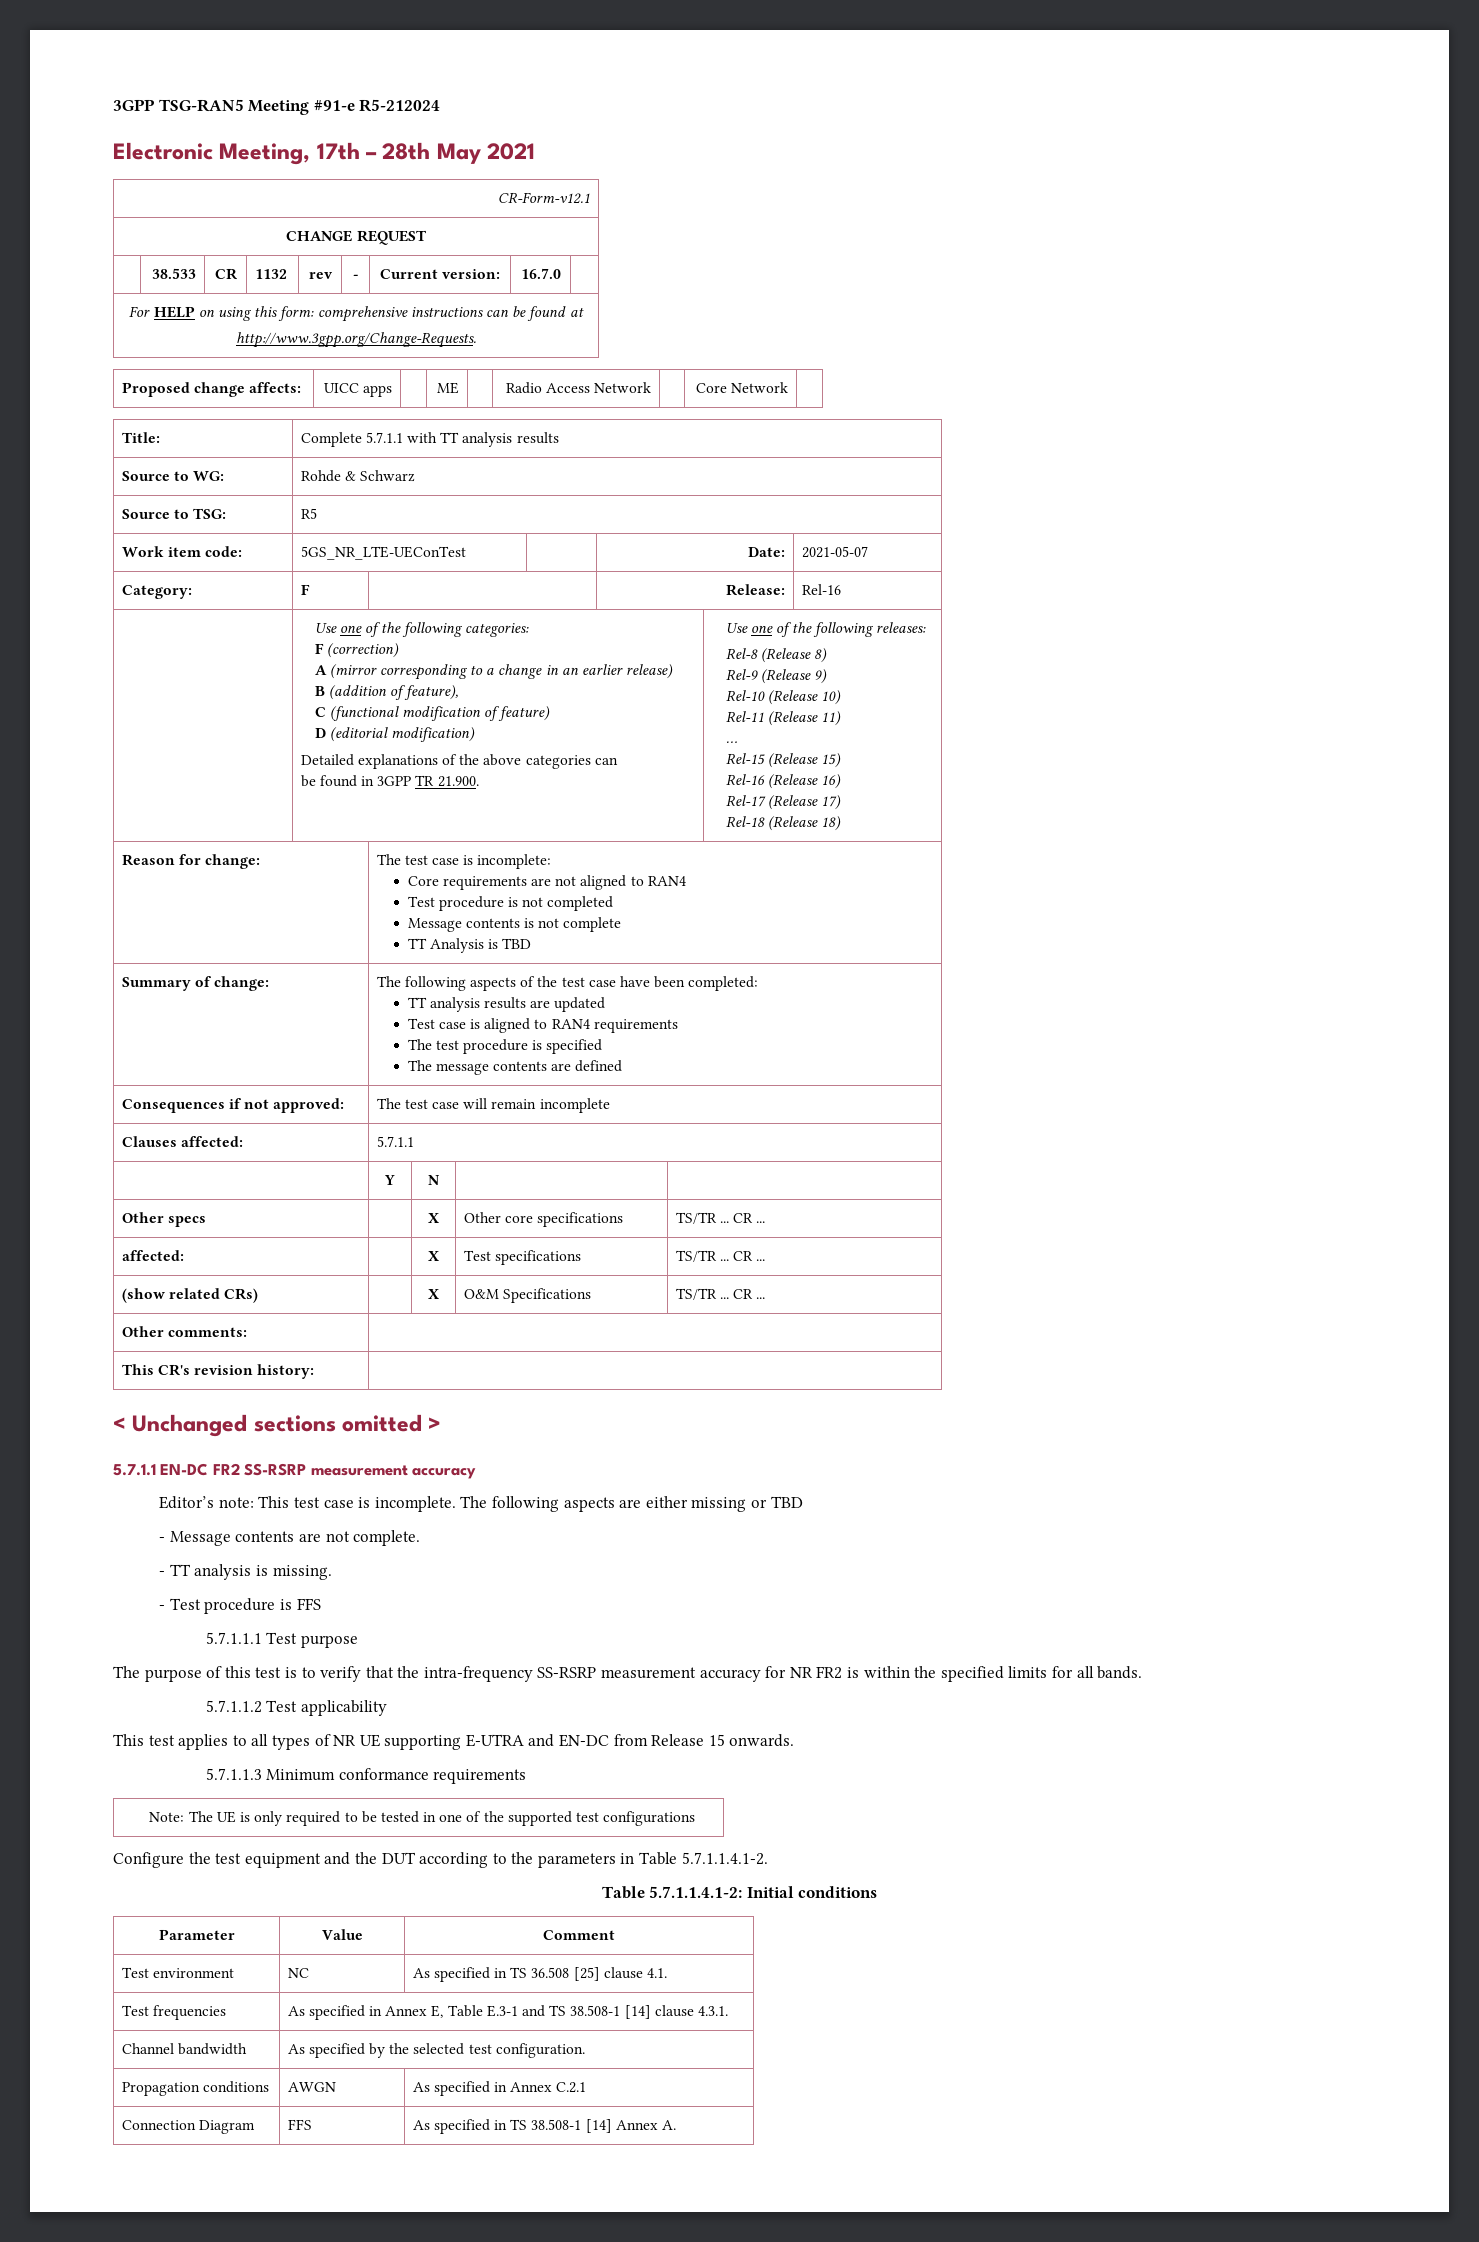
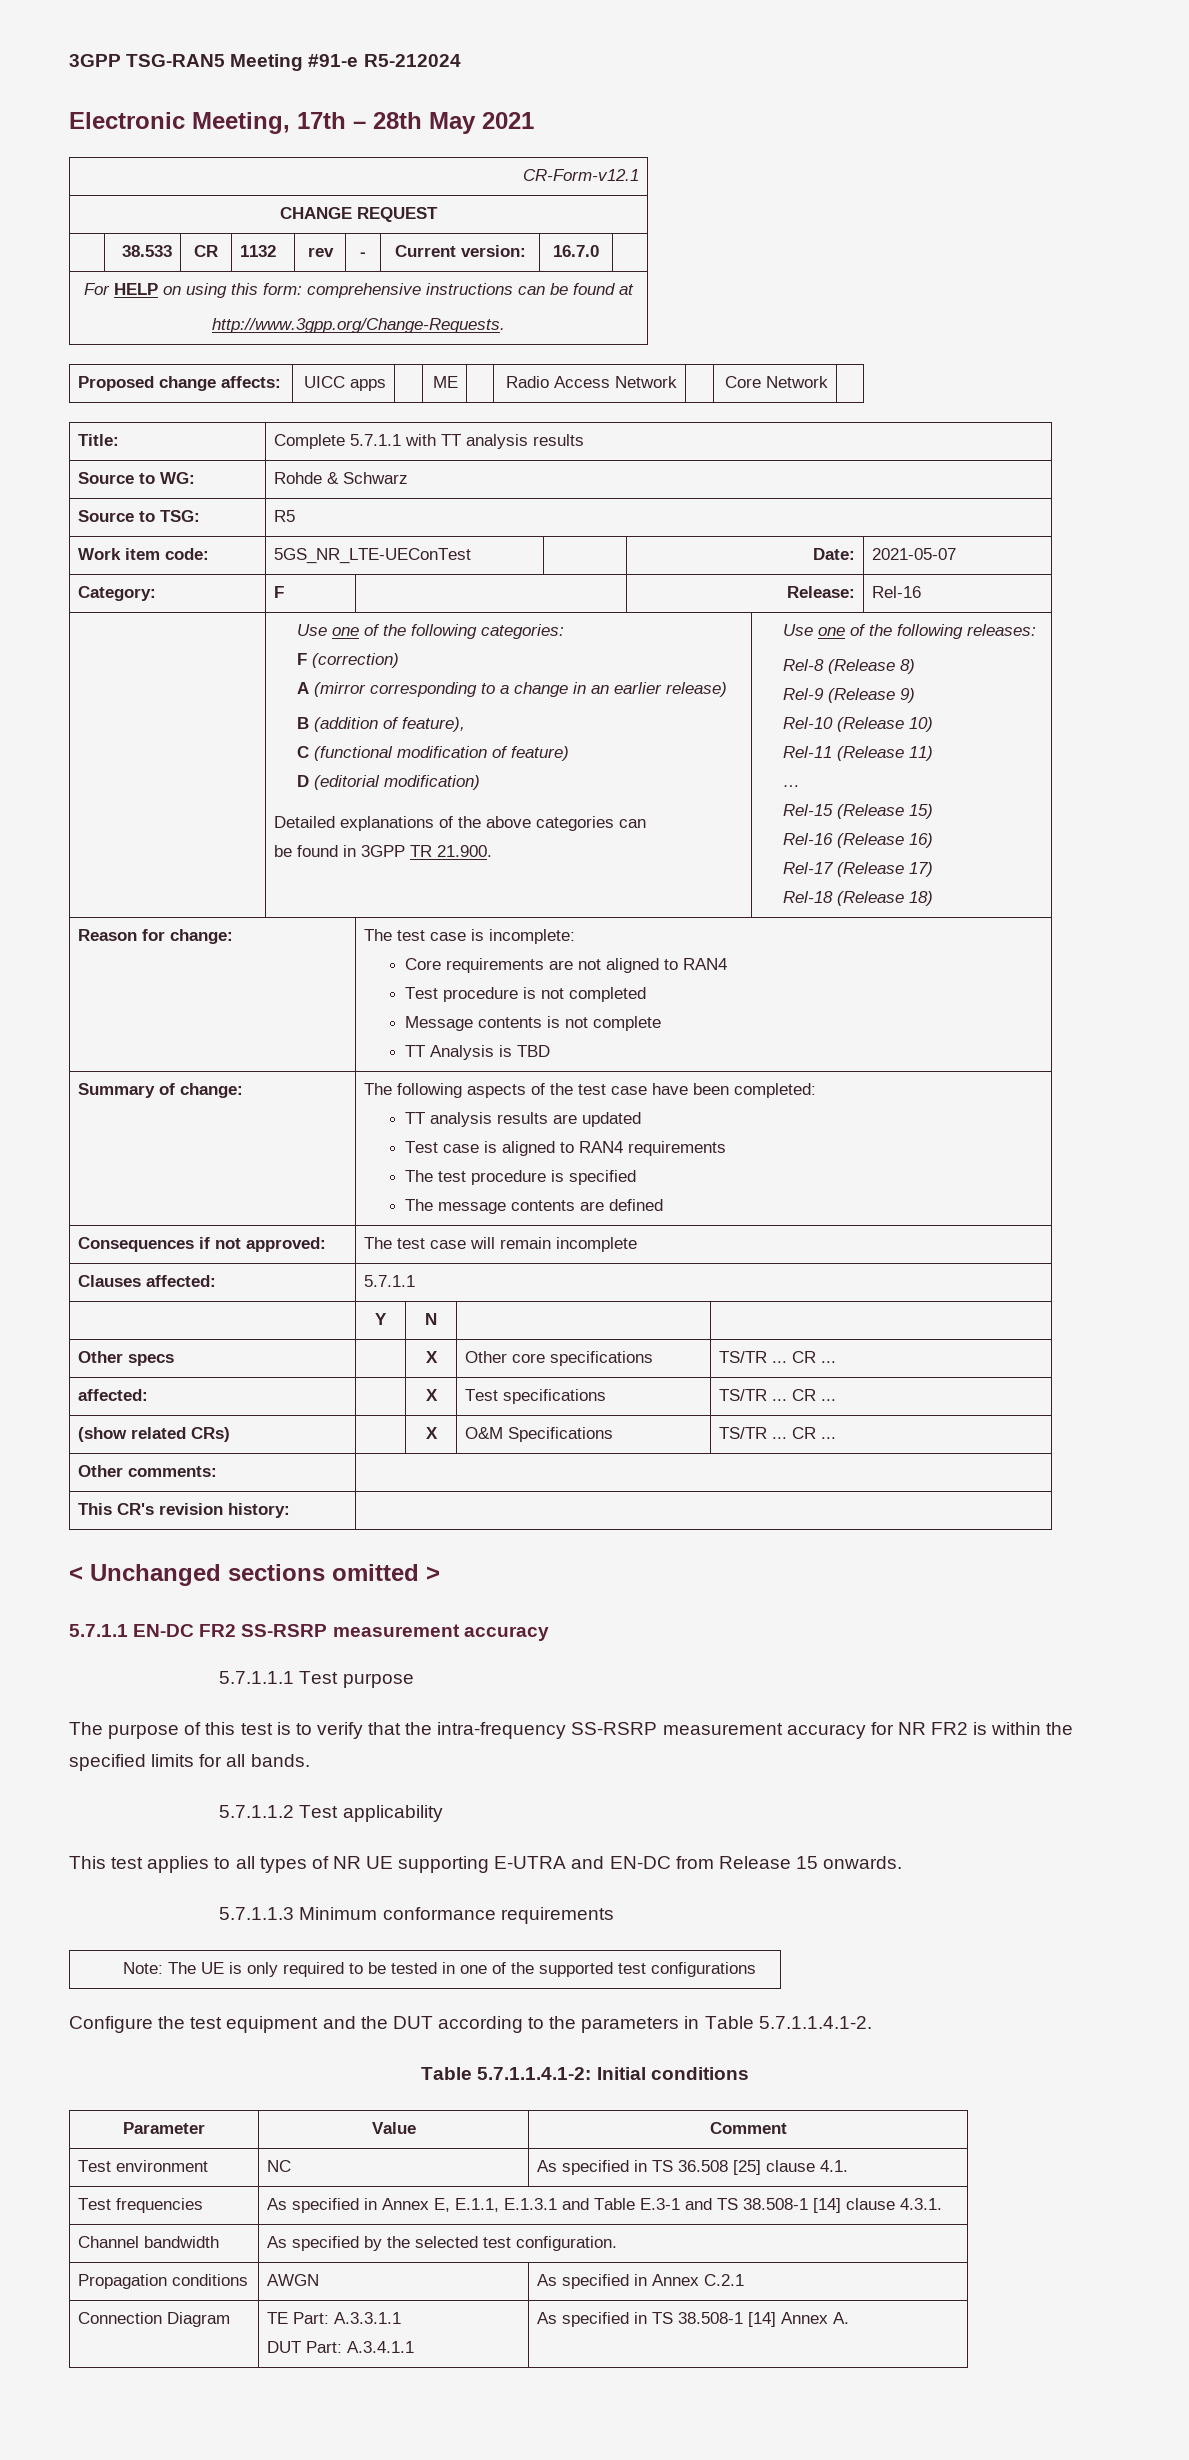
[159,1496,803,1512] [159,1530,421,1546] [159,1564,332,1580] [159,1598,321,1614] // Editor’s note: This test case is incomplete. The following aspects are either missing or TBD // - Message contents are not complete. // - TT analysis is missing. // - Test procedure is FFS -> (549, 1633) none
(444, 2011) none -> [454,2198,589,2212] E.1.1, E.1.3.1 and
[287,2119,312,2130] FFS -> [266,2312,401,2324] [266,2341,414,2353] TE Part: A.3.3.1.1 // DUT Part: A.3.4.1.1

